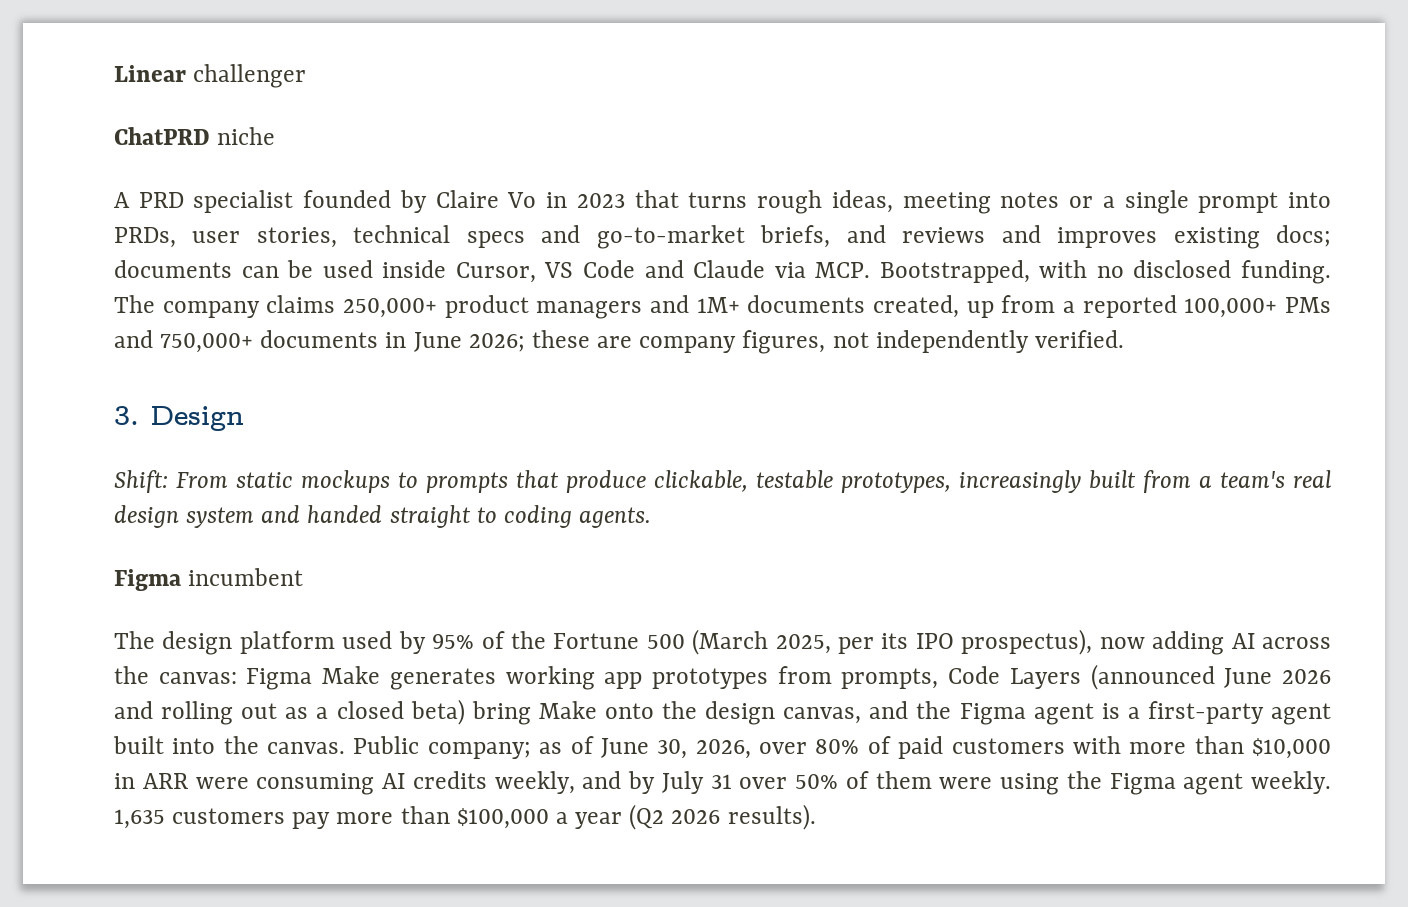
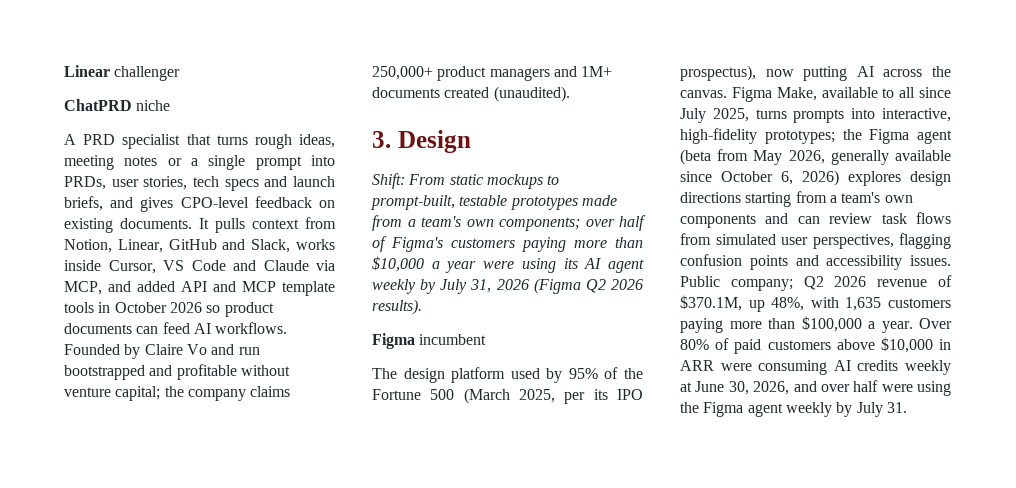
[303,190,625,213] founded by Claire Vo in 2023 -> (181, 141) none
[353,225,451,243] technical -> [192,176,219,187] tech
[596,225,745,249] go-to-market -> [292,176,335,187] launch
[902,225,1331,249] [114,260,373,278] reviews and improves existing docs; documents can be used -> [140,196,335,212] [64,217,336,233] [64,239,335,253] gives CPO-level feedback on existing documents. It pulls context from Notion, Linear, GitHub and Slack, works
[815,260,1331,284] [114,295,155,313] MCP. Bootstrapped, with no disclosed funding. The -> [64,281,335,296] [64,302,274,317] [64,322,288,334] [64,344,260,359] [64,364,290,380] [64,386,184,401] MCP, and added API and MCP template tools in October 2026 so product documents can feed AI workflows. Founded by Claire Vo and run bootstrapped and profitable without venture capital; the
[872,295,1331,318] [114,330,1124,354] created, up from a reported 100,000+ PMs and 750,000+ documents in June 2026; these are company figures, not independently verified. -> [444,86,570,102] created (unaudited).
[426,470,1331,493] [114,505,652,528] prompts that produce clickable, testable prototypes, increasingly built from a team's real design system and handed straight to coding agents. -> [371,195,617,210] [372,215,646,231] [372,236,643,252] [372,256,644,273] [372,278,643,294] [372,299,422,315] prompt-built, testable prototypes made from a team's own components; over half of Figma's customers paying more than $10,000 a year were using its AI agent weekly by July 31, 2026 (Figma Q2 2026 results).
[1152,631,1225,655] adding -> [803,66,848,81] putting
[158,664,1331,690] [114,699,1331,725] [113,736,808,759] canvas: Figma Make generates working app prototypes from prompts, Code Layers (announced June 2026 and rolling out as a closed beta) bring Make onto the design canvas, and the Figma agent is a first-party agent built into the canvas. Public company; as of June 30, 2026, over -> [680,87,951,102] [680,108,951,123] [680,128,952,144] [680,149,951,165] [680,170,951,186] [680,191,913,207] [680,212,951,228] [680,233,951,249] [680,254,951,270] [680,275,952,291] [680,295,951,312] [680,316,952,333] canvas. Figma Make, available to all since July 2025, turns prompts into interactive, high-fidelity prototypes; the Figma agent (beta from May 2026, generally available since October 6, 2026) explores design directions starting from a team's own components and can review task flows from simulated user perspectives, flagging confusion points and accessibility issues. Public company; Q2 2026 revenue of $370.1M, up 48%, with 1,635 customers paying more than $100,000 a year. Over
[1072,736,1244,754] with more than -> [836,339,875,350] above
[494,771,932,794] weekly, and by July 31 over 50% of them -> [905,360,951,375] [680,380,879,395] weekly at June 30, 2026, and over half
[1251,771,1331,794] [114,804,816,830] weekly. 1,635 customers pay more than $100,000 a year (Q2 2026 results). -> [785,402,907,417] weekly by July 31.

